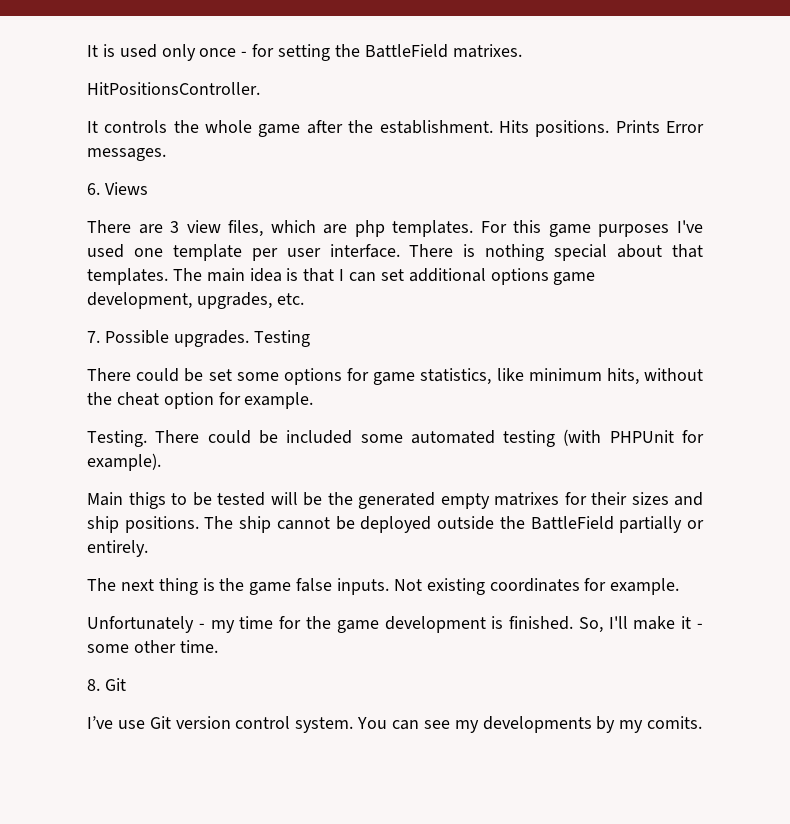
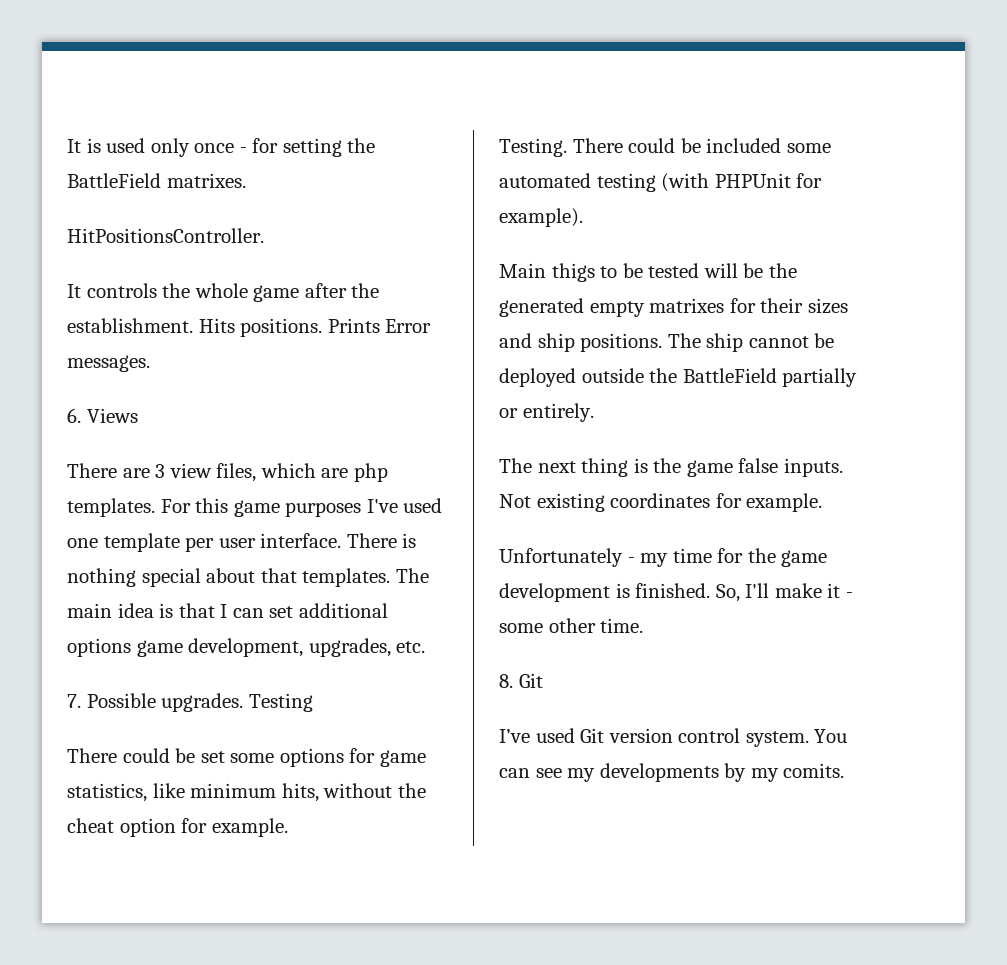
[117,720,145,729] use -> [535,728,575,743] used

